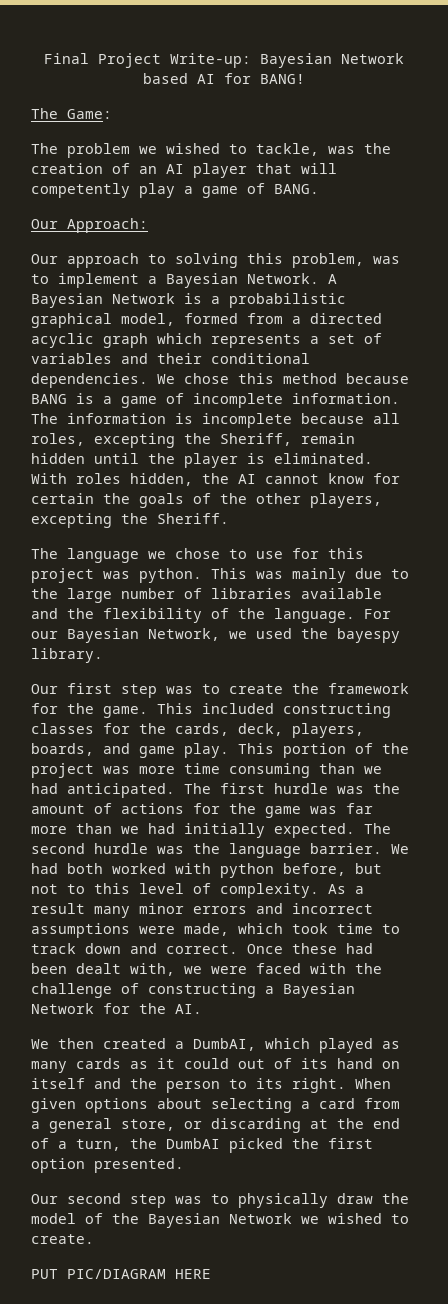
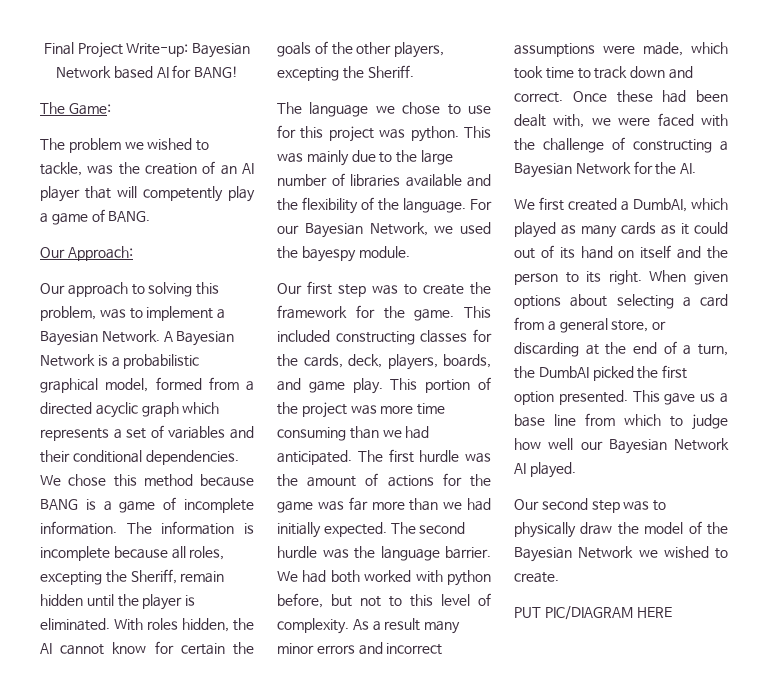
[31,648,103,663] library. -> [358,246,410,258] module.
[58,1038,94,1049] then -> [539,197,564,211] first
(184, 1165) none -> [632,390,728,405] [514,413,728,430] [514,438,729,454] [514,462,576,478] This gave us a base line from which to judge how well our Bayesian Network AI played.

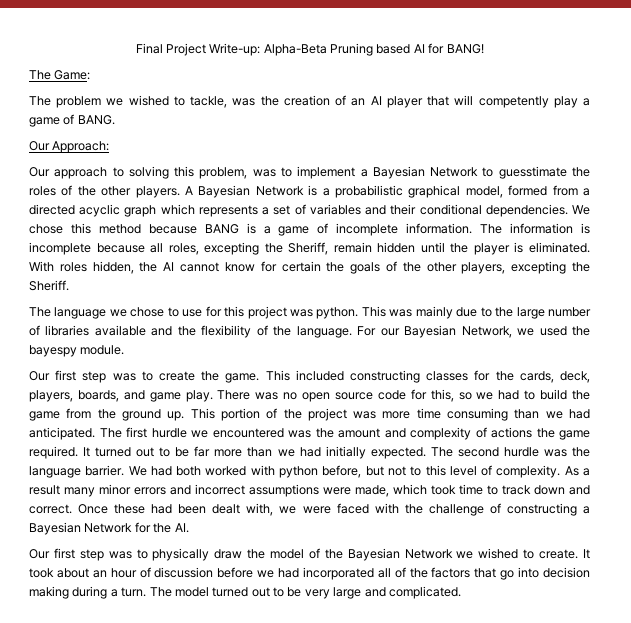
[192,43,251,58] [55,66,111,79] Bayesian Network -> [263,43,373,56] Alpha-Beta Pruning
[101,330,160,343] Network. -> [430,166,590,179] [29,185,180,198] Network to guesstimate the roles of the other players.
[277,305,405,319] framework for the -> (220, 376) none
(383, 386) none -> [217,389,591,402] [29,408,185,421] There was no open source code for this, so we had to build the game from the ground up.
(460, 456) none -> [191,428,284,438] we encountered
(357, 481) none -> [384,427,471,440] and complexity
[442,473,491,487] [277,501,344,513] for the game was -> [536,428,590,440] [29,446,190,459] the game required. It turned out to be
[514,197,728,212] [514,222,728,238] [514,245,728,259] [514,270,728,285] [514,294,728,309] [514,317,667,333] [514,341,728,357] [514,365,688,381] [514,390,728,405] [514,413,728,430] [514,438,729,454] [514,462,576,478] [514,498,588,510] We first created a DumbAI, which played as many cards as it could out of its hand on itself and the person to its right. When given options about selecting a card from a general store, or discarding at the end of a turn, the DumbAI picked the first option presented. This gave us a base line from which to judge how well our Bayesian Network AI played. // Our second -> [29,548,75,559] Our first
[514,606,672,620] // PUT PIC/DIAGRAM HERE -> [582,549,590,559] [29,567,590,580] [29,586,461,599] It took about an hour of discussion before we had incorporated all of the factors that go into decision making during a turn. The model turned out to be very large and complicated.

